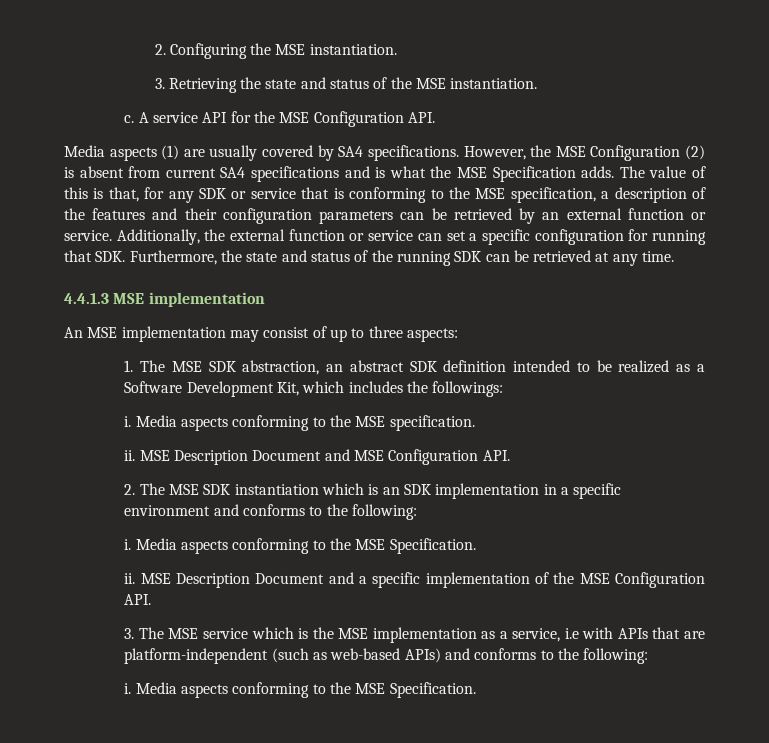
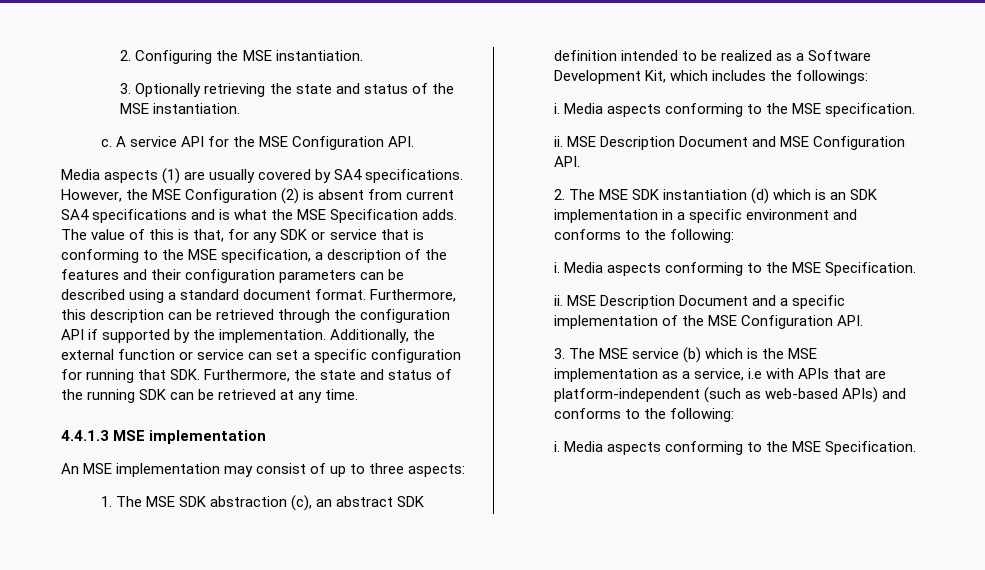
[168,78,237,93] Retrieving -> [135,83,266,97] Optionally retrieving
[453,208,706,224] [64,230,112,241] retrieved by an external function or service. -> [61,289,457,303] [61,309,451,323] [61,329,327,343] described using a standard document format. Furthermore, this description can be retrieved through the configuration API if supported by the implementation.
[242,360,320,375] abstraction, -> [209,495,312,511] abstraction (c),
(319, 489) none -> [750,188,769,204] (d)
(248, 633) none -> [682,347,701,363] (b)

